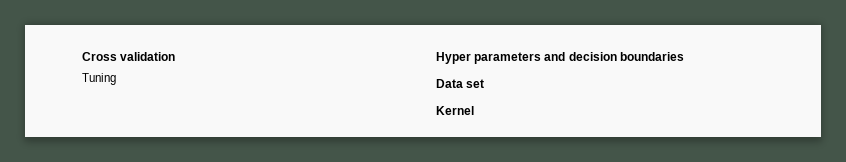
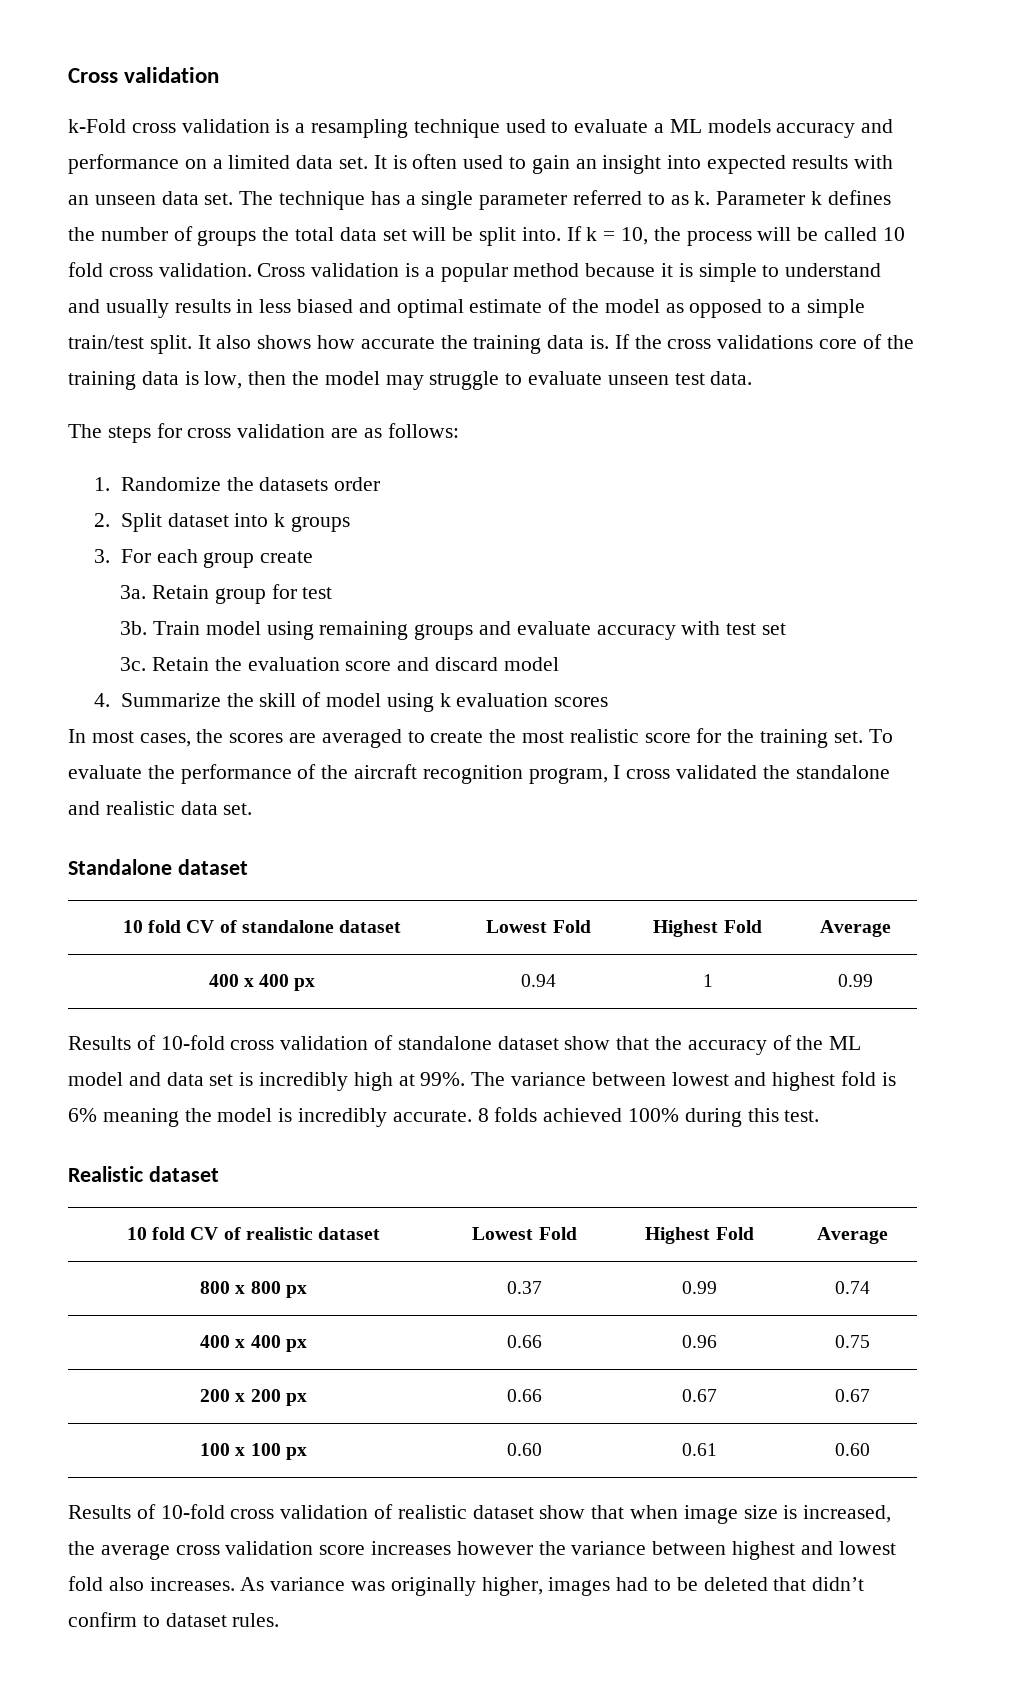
[82,73,116,85] [436,52,684,64] [436,79,485,88] [436,106,474,115] Tuning // Hyper parameters and decision boundaries // Data set // Kernel -> [68,119,894,138] [68,154,893,174] [68,190,891,210] [68,226,905,246] [68,262,882,282] [68,298,865,318] [68,334,914,354] [68,371,753,390] [68,423,459,443] [94,477,381,491] [94,513,351,532] [94,549,314,568] [120,584,333,604] [120,621,787,640] [120,657,559,671] [94,692,609,712] [68,728,893,748] [68,764,890,784] [68,801,253,815] [68,859,248,875] [122,920,402,933] [486,920,591,933] [653,920,762,937] [819,920,891,937] [208,974,316,991] [521,974,556,987] [702,974,713,987] [837,974,873,987] [68,1035,862,1055] [68,1071,896,1091] [68,1107,820,1127] [68,1166,219,1182] [126,1227,381,1240] [472,1227,577,1240] [645,1227,754,1244] [817,1227,889,1244] [200,1281,307,1298] [507,1281,542,1294] [682,1281,718,1294] [835,1281,871,1294] [200,1335,307,1352] [507,1335,542,1348] [682,1335,718,1348] [835,1335,871,1348] [200,1389,307,1406] [507,1389,542,1402] [682,1389,718,1402] [835,1389,871,1402] [200,1443,307,1460] [507,1443,542,1456] [682,1443,718,1456] [835,1443,871,1456] [68,1504,892,1524] [68,1541,896,1560] [68,1576,865,1596] [68,1612,280,1627] k-Fold cross validation is a resampling technique used to evaluate a ML models accuracy and performance on a limited data set. It is often used to gain an insight into expected results with an unseen data set. The technique has a single parameter referred to as k. Parameter k defines the number of groups the total data set will be split into. If k = 10, the process will be called 10 fold cross validation. Cross validation is a popular method because it is simple to understand and usually results in less biased and optimal estimate of the model as opposed to a simple train/test split. It also shows how accurate the training data is. If the cross validations core of the training data is low, then the model may struggle to evaluate unseen test data. // The steps for cross validation are as follows: // 1. Randomize the datasets order // 2. Split dataset into k groups // 3. For each group create // 3a. Retain group for test // 3b. Train model using remaining groups and evaluate accuracy with test set // 3c. Retain the evaluation score and discard model // 4. Summarize the skill of model using k evaluation scores // In most cases, the scores are averaged to create the most realistic score for the training set. To evaluate the performance of the aircraft recognition program, I cross validated the standalone and realistic data set. // Standalone dataset // 10 fold CV of standalone dataset | Lowest Fold | Highest Fold | Average // 400 x 400 px | 0.94 | 1 | 0.99 // Results of 10-fold cross validation of standalone dataset show that the accuracy of the ML model and data set is incredibly high at 99%. The variance between lowest and highest fold is 6% meaning the model is incredibly accurate. 8 folds achieved 100% during this test. // Realistic dataset // 10 fold CV of realistic dataset | Lowest Fold | Highest Fold | Average // 800 x 800 px | 0.37 | 0.99 | 0.74 // 400 x 400 px | 0.66 | 0.96 | 0.75 // 200 x 200 px | 0.66 | 0.67 | 0.67 // 100 x 100 px | 0.60 | 0.61 | 0.60 // Results of 10-fold cross validation of realistic dataset show that when image size is increased, the average cross validation score increases however the variance between highest and lowest fold also increases. As variance was originally higher, images had to be deleted that didn’t confirm to dataset rules.

